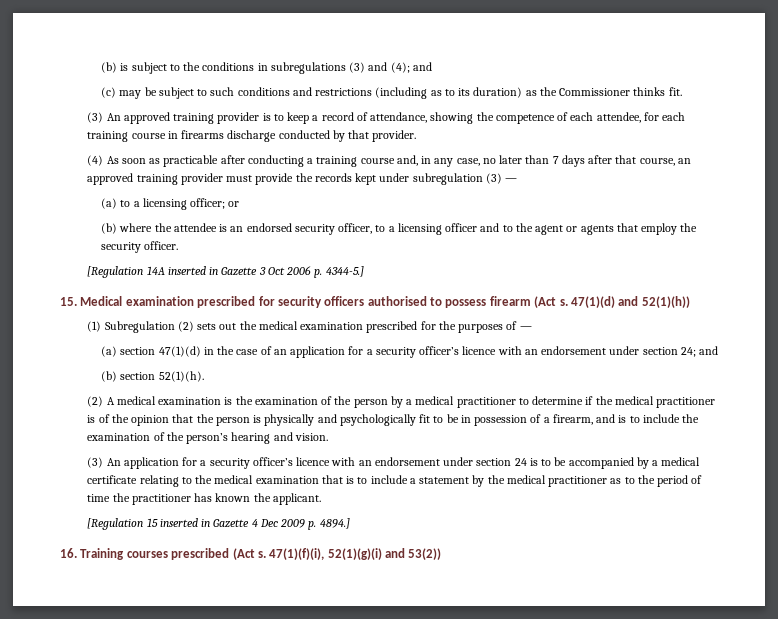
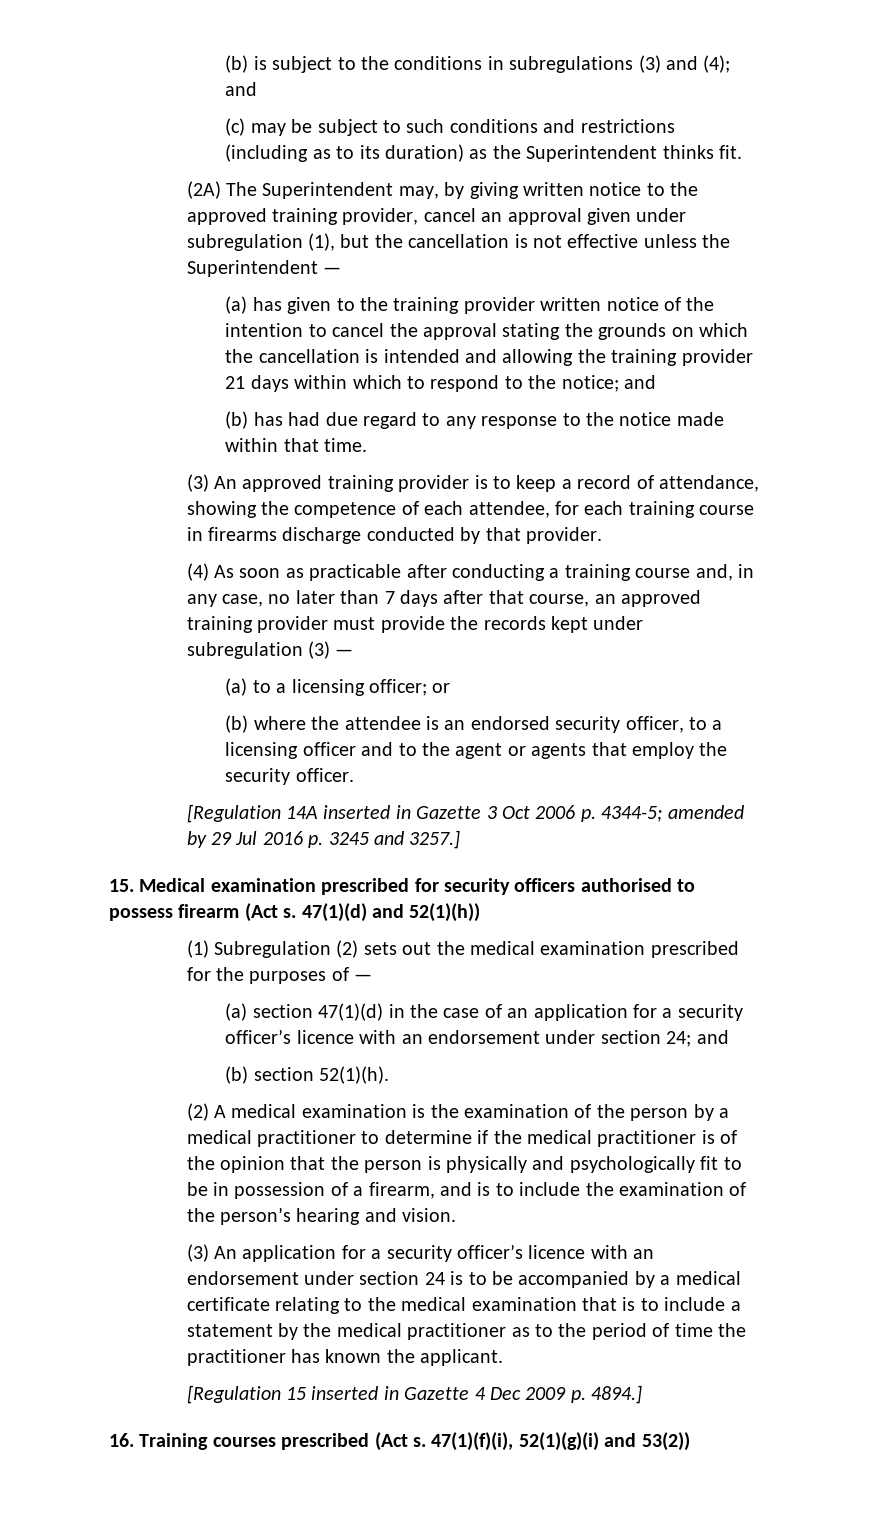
[559,88,631,96] Commissioner -> [526,145,658,162] Superintendent
(682, 91) none -> [186,181,699,199] [186,208,687,225] [186,233,731,251] [186,260,341,277] [225,296,715,314] [225,323,748,340] [225,349,753,366] [225,375,656,392] [225,411,724,429] [225,438,368,452] // (2A) The Superintendent may, by giving written notice to the approved training provider, cancel an approval given under subregulation (1), but the cancellation is not effective unless the Superintendent — // (a) has given to the training provider written notice of the intention to cancel the approval stating the grounds on which the cancellation is intended and allowing the training provider 21 days within which to respond to the notice; and // (b) has had due regard to any response to the notice made within that time.
[325,266,364,277] 4344-5.] -> [601,805,744,822] [186,830,461,849] 4344-5; amended by 29 Jul 2016 p. 3245 and 3257.]

